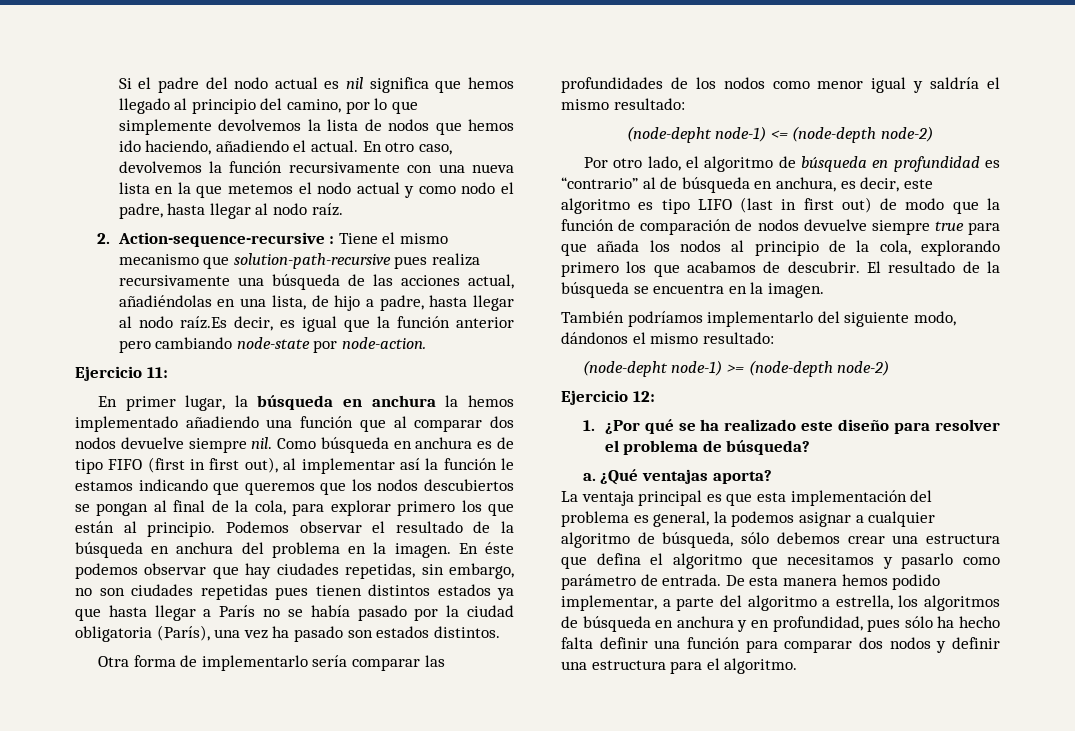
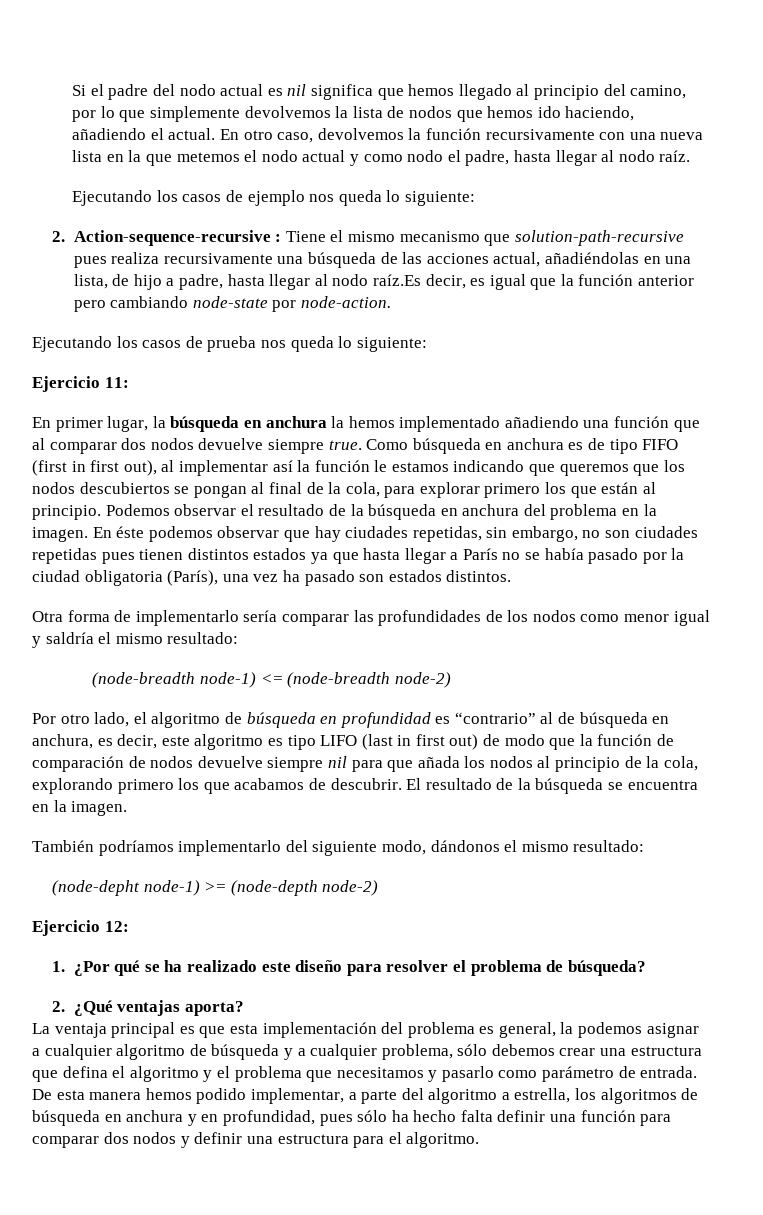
(343, 209) none -> [72,190,475,206] // Ejecutando los casos de ejemplo nos queda lo siguiente:
(427, 343) none -> [32,336,427,352] // Ejecutando los casos de prueba nos queda lo siguiente:
[251,437,273,449] nil. -> [328,440,362,450] true.
[626,126,712,143] (node-depht -> [92,672,196,688] (node-breadth
[792,126,877,143] (node-depth -> [287,672,391,688] (node-breadth
[934,221,964,231] true -> [327,756,347,768] nil
[582,473,596,481] a. -> [52,1001,66,1012] 2.
[662,532,734,548] búsqueda, -> [211,1044,453,1060] búsqueda y a cualquier problema,
(742, 561) none -> [203,1066,302,1082] y el problema

